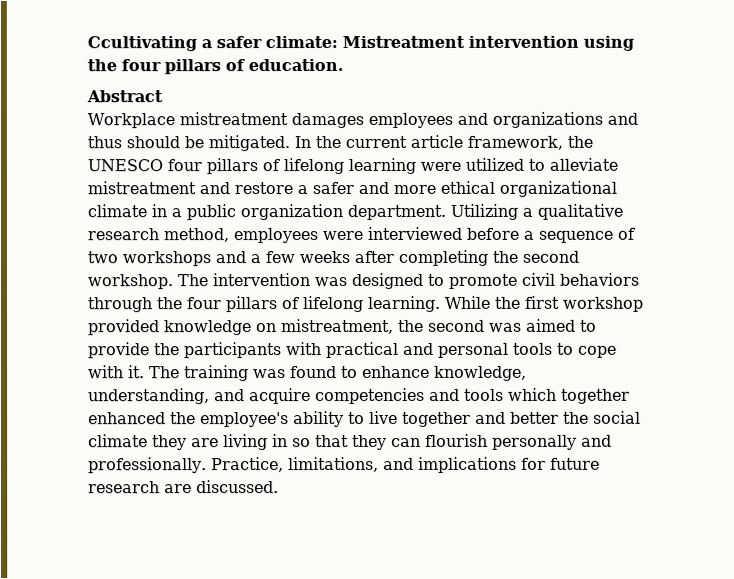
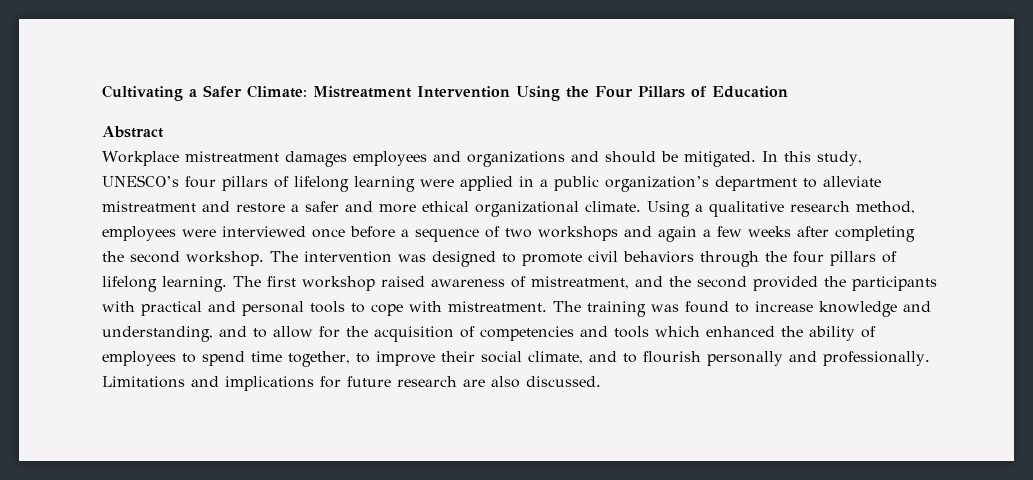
[87,35,634,52] [87,59,344,75] Ccultivating a safer climate: Mistreatment intervention using the four pillars of education. -> [102,85,788,101] Cultivating a Safer Climate: Mistreatment Intervention Using the Four Pillars of Education
[87,136,122,149] thus -> (599, 156) none
[315,134,593,150] [87,159,163,172] the current article framework, the UNESCO -> [783,151,862,166] [102,175,179,187] this study, UNESCO’s
[465,157,524,171] utilized -> [460,176,797,192] applied in a public organization’s department
[87,203,518,221] climate in a public organization department. Utilizing -> [585,201,690,217] climate. Using
(462, 233) none -> [312,229,345,238] once
(246, 257) none -> [658,226,697,242] again
[445,295,644,312] [88,318,597,336] [88,342,150,359] While the first workshop provided knowledge on mistreatment, the second was aimed to provide -> [233,276,818,291] The first workshop raised awareness of mistreatment, and the second provided
[128,365,145,379] it. -> [448,301,547,312] mistreatment.
[362,365,527,381] [88,388,311,405] enhance knowledge, understanding, and acquire -> [755,301,931,317] [102,326,475,342] increase knowledge and understanding, and to allow for the acquisition of
[561,388,630,404] together -> (700, 331) none
[200,410,641,428] [88,434,421,451] employee's ability to live together and better the social climate they are living in so that they can -> [809,326,876,341] [102,351,637,367] ability of employees to spend time together, to improve their social climate, and to
[210,456,379,473] Practice, limitations, -> [102,376,185,388] Limitations
(192, 489) none -> [491,376,520,388] also

